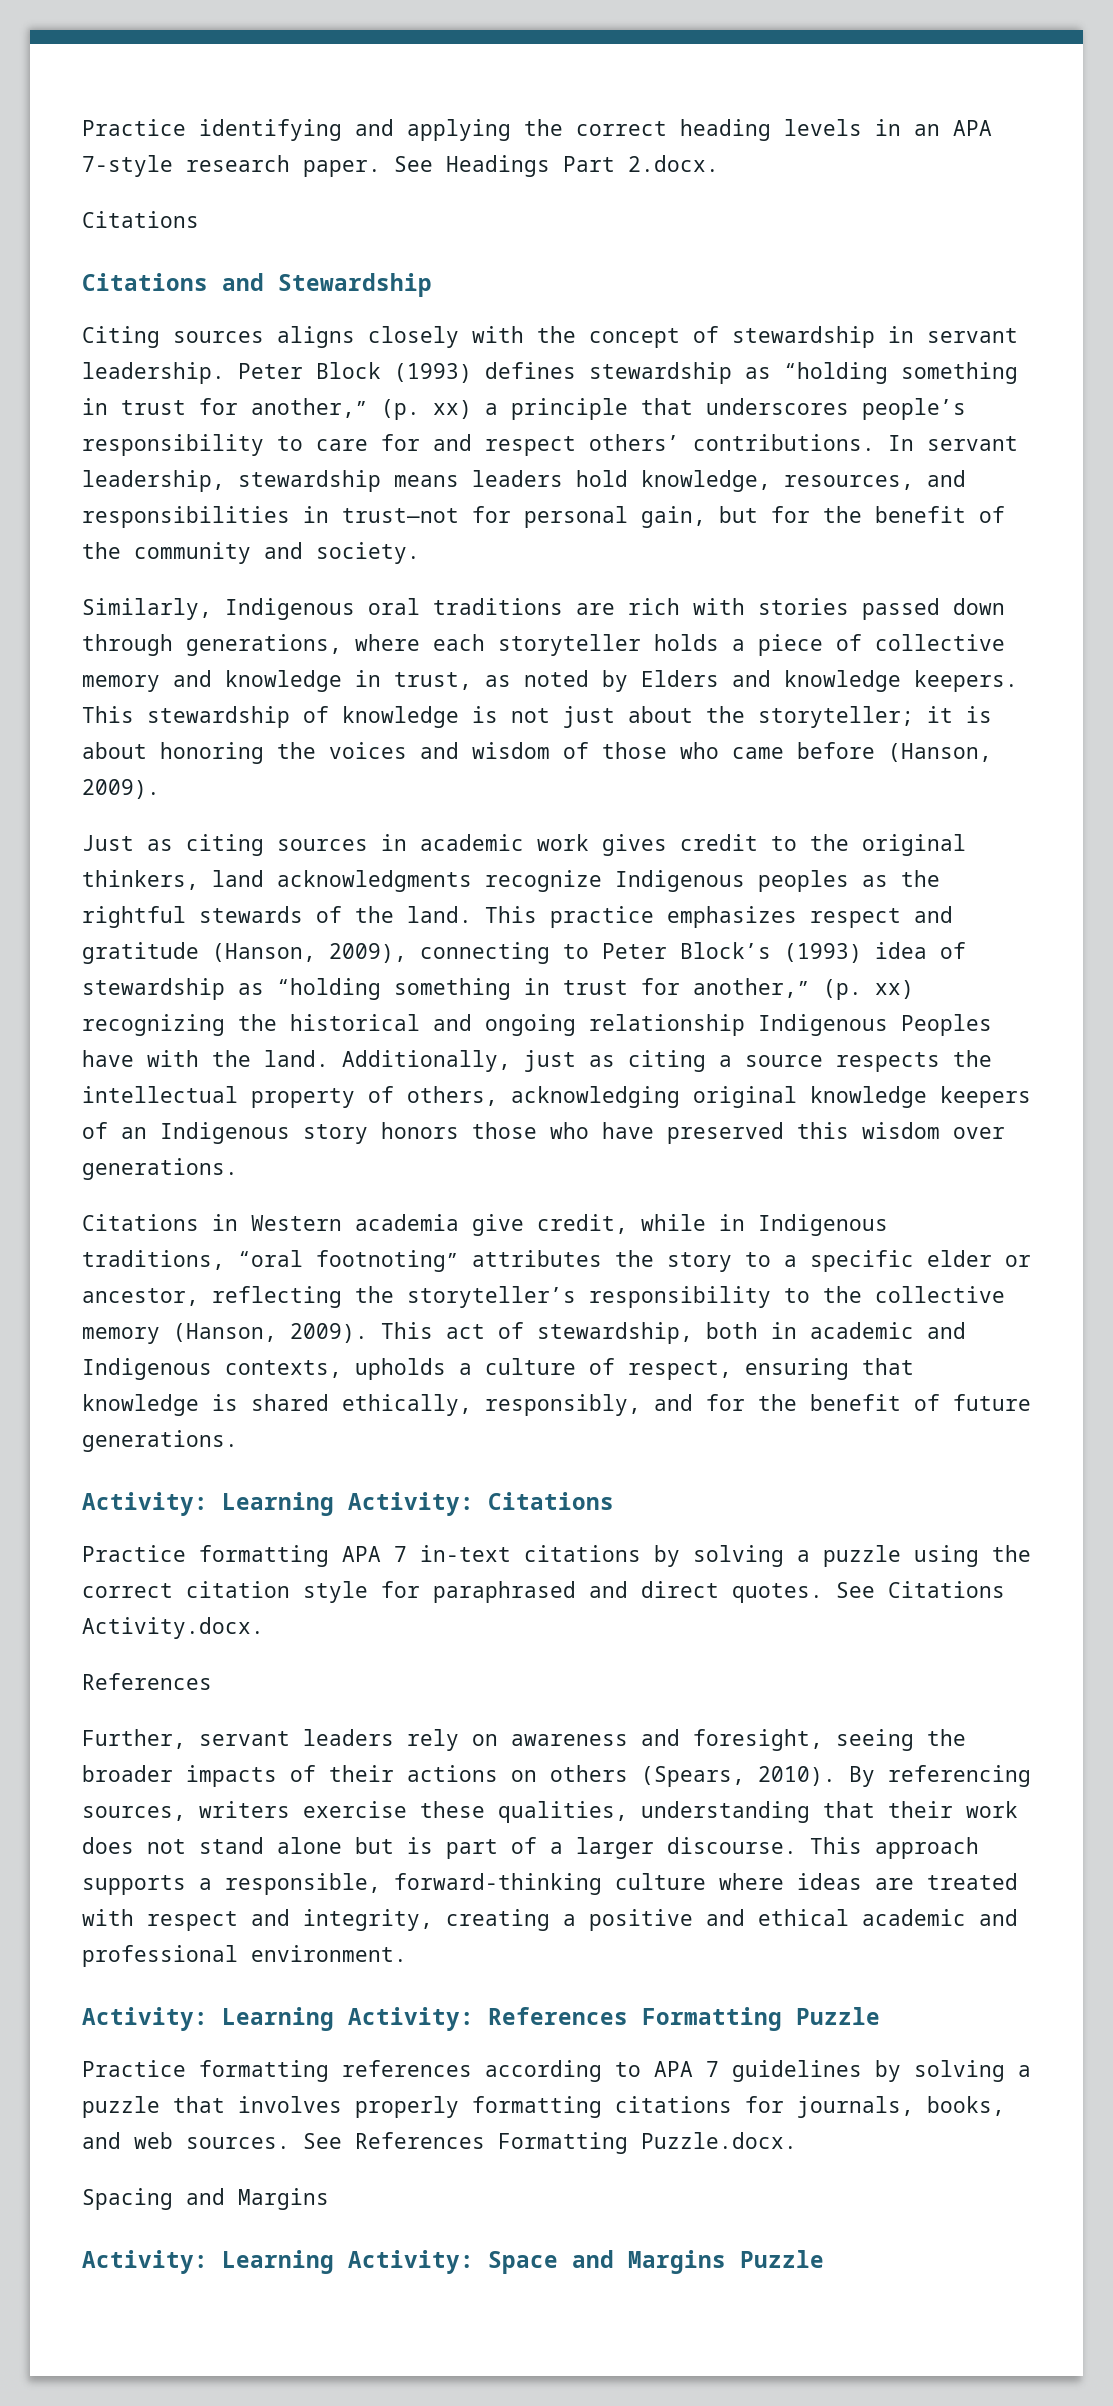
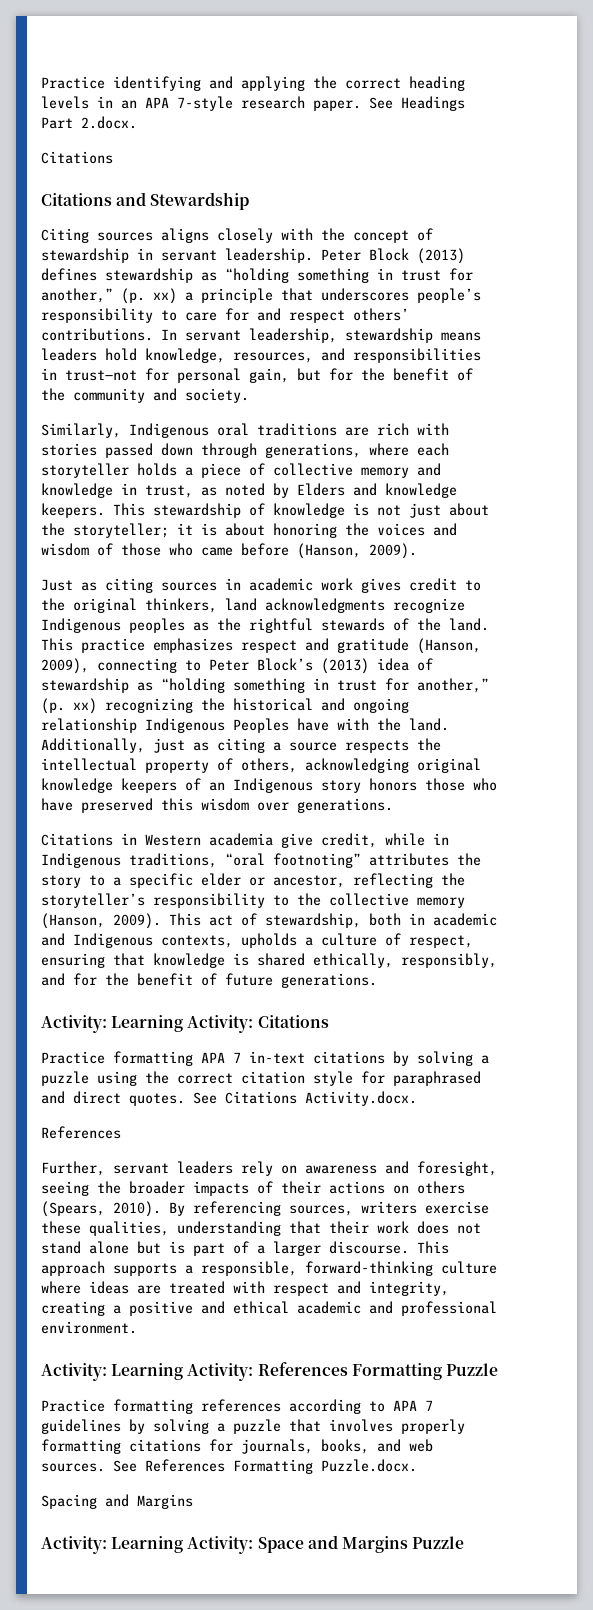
[394,363,472,383] (1993) -> [417,248,465,264] (2013)
[784,943,862,963] (1993) -> [321,658,369,674] (2013)

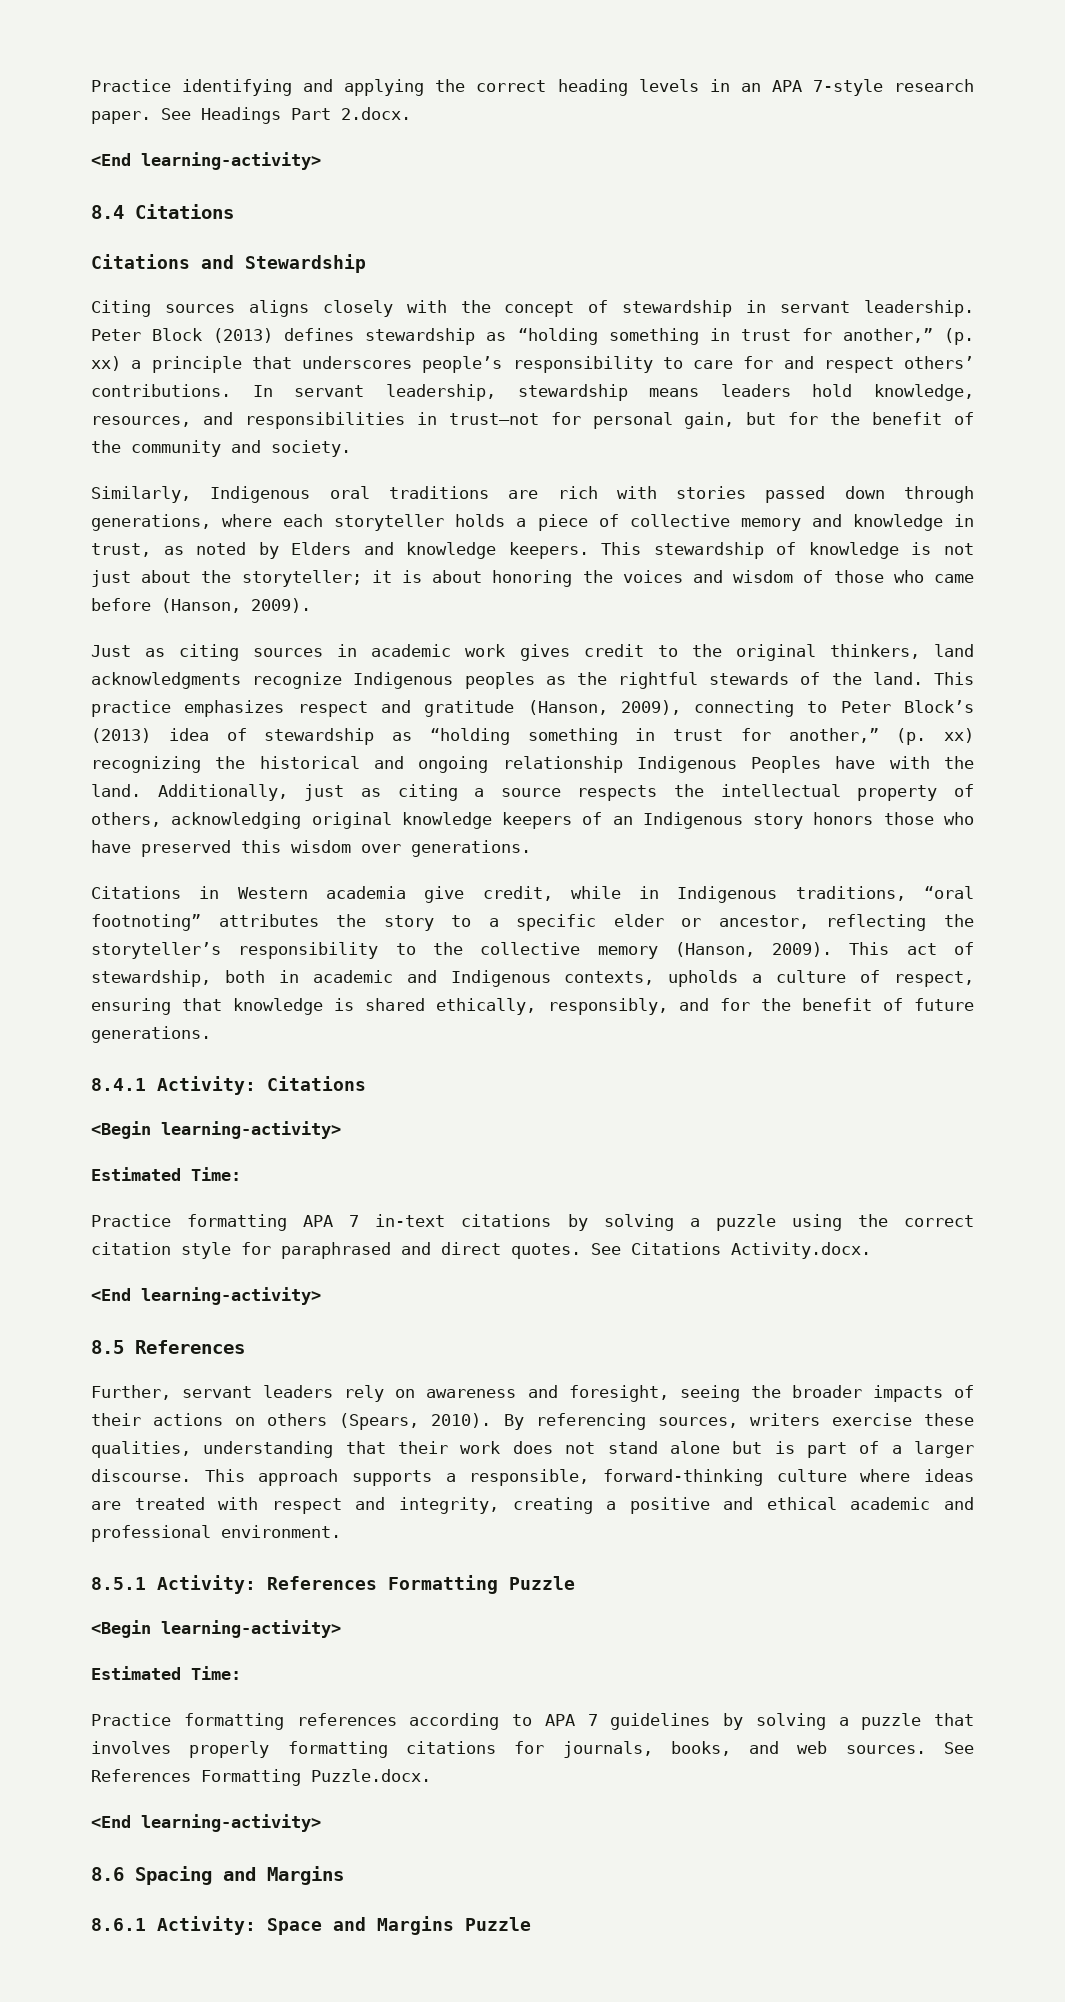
(137, 122) none -> [91,152,321,170] [91,205,124,219] <End learning-activity> // 8.4
[41,1015,184,1033] Activity: Learning -> [91,1078,146,1091] 8.4.1
(329, 1021) none -> [91,1121,341,1139] [91,1167,241,1181] // <Begin learning-activity> // Estimated Time:
(417, 1098) none -> [91,1287,321,1305] [91,1340,124,1354] <End learning-activity> // 8.5
[41,1363,184,1381] Activity: Learning -> [91,1577,146,1590] 8.5.1
(498, 1369) none -> [91,1620,341,1638] [91,1666,241,1680] // <Begin learning-activity> // Estimated Time:
(417, 1465) none -> [91,1814,321,1832] [91,1867,124,1881] <End learning-activity> // 8.6
[41,1536,184,1554] Activity: Learning -> [91,1918,146,1931] 8.6.1

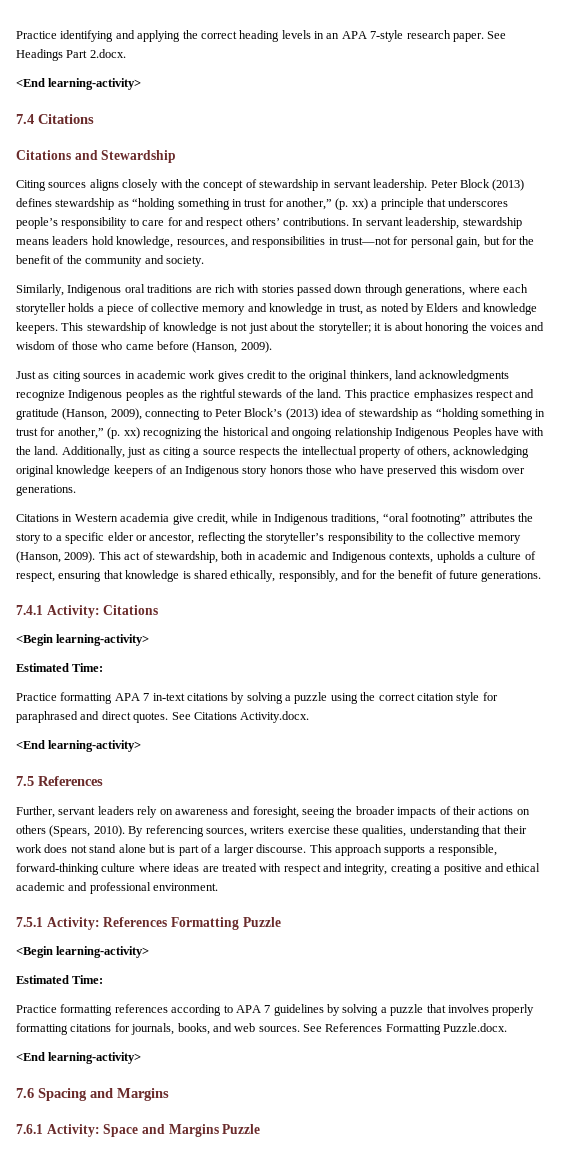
[91,205,124,219] 8.4 -> [16,114,34,124] 7.4
[91,1078,146,1091] 8.4.1 -> [16,605,43,615] 7.4.1
[91,1340,124,1354] 8.5 -> [16,776,34,786] 7.5
[91,1577,146,1590] 8.5.1 -> [16,917,43,927] 7.5.1
[91,1867,124,1881] 8.6 -> [16,1088,34,1098] 7.6
[91,1918,146,1931] 8.6.1 -> [16,1124,43,1134] 7.6.1

